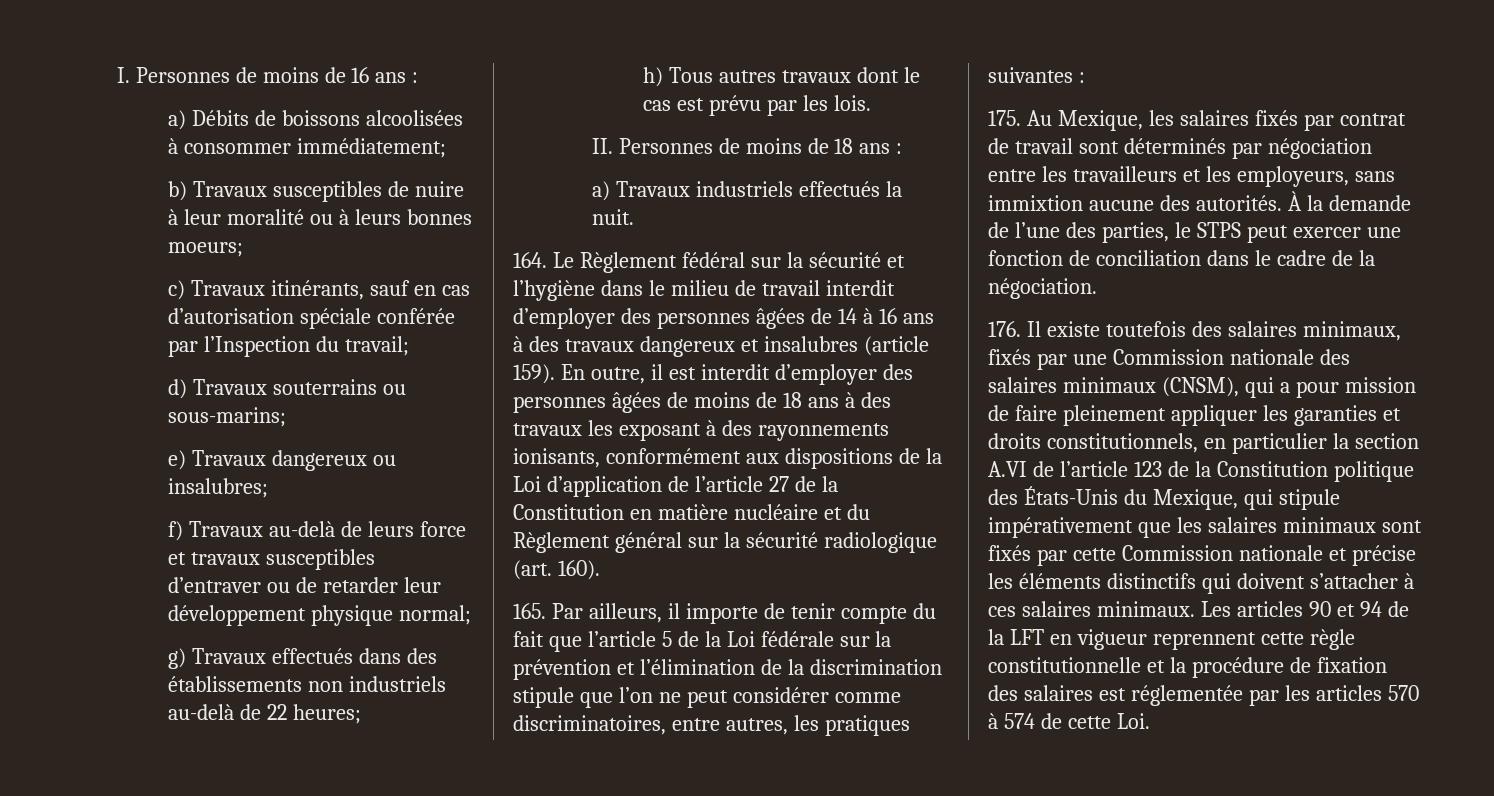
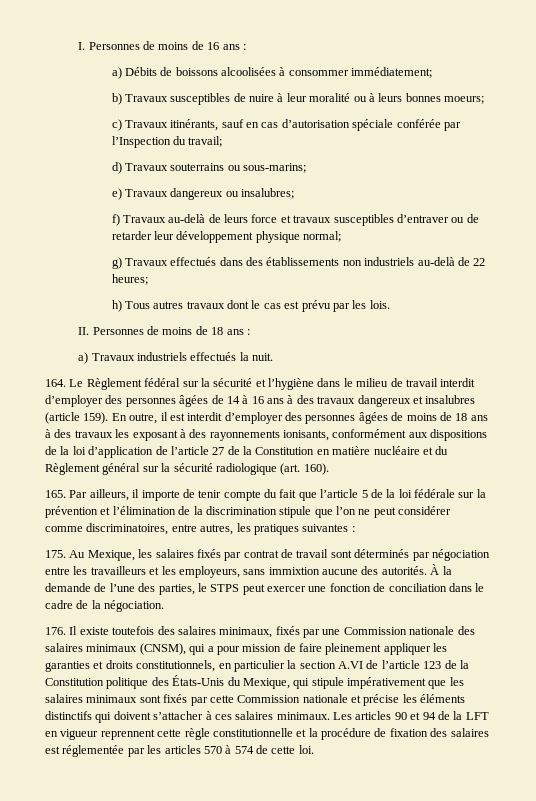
[513,476,541,492] Loi -> [72,446,86,455] loi
[726,631,755,647] Loi -> [398,489,412,498] loi
[1116,713,1150,729] Loi. -> [298,745,314,754] loi.

